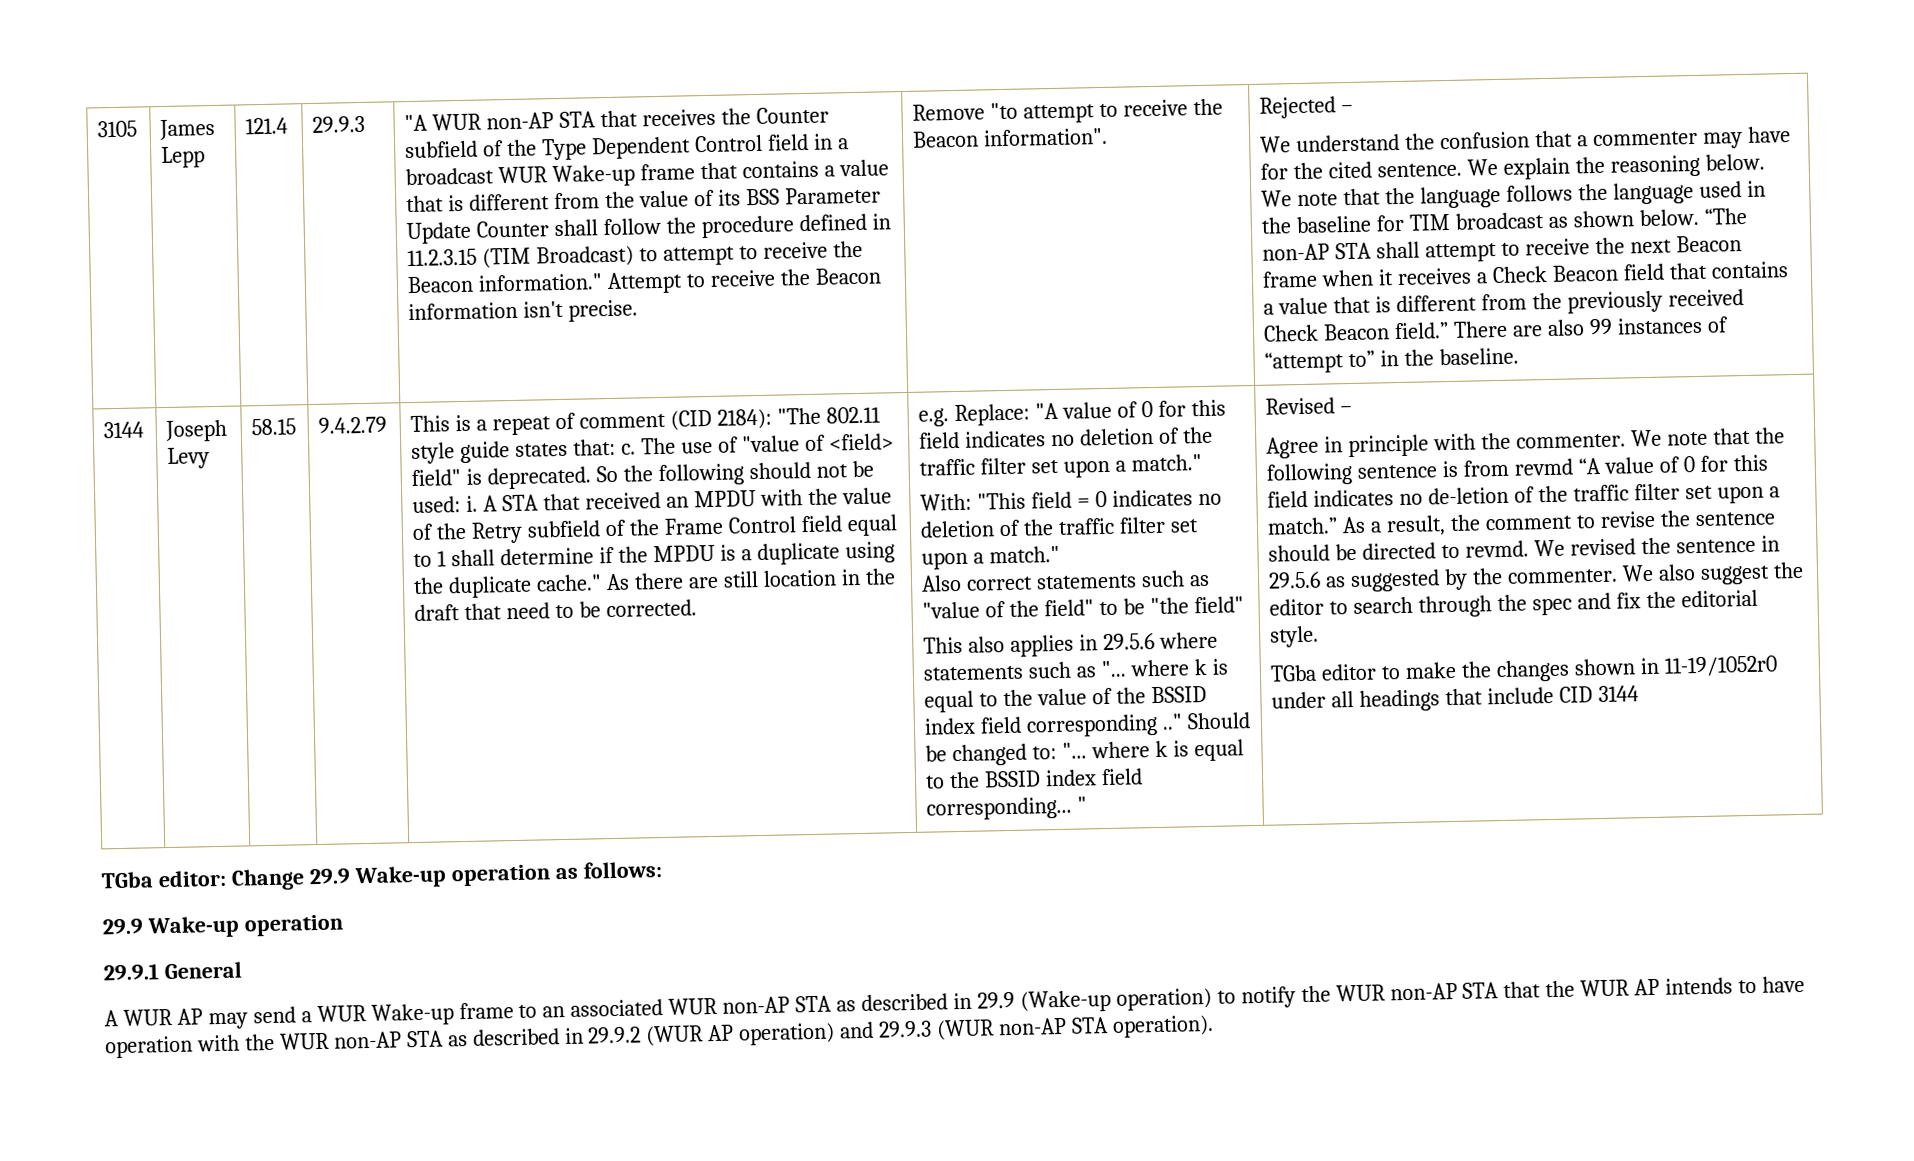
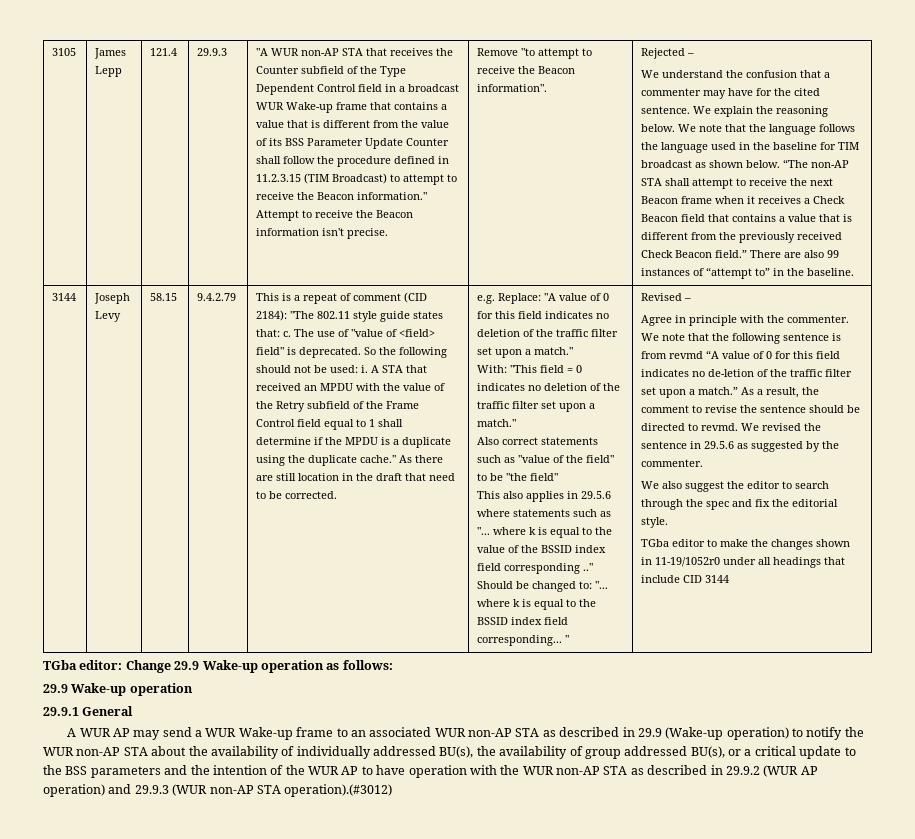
(1618, 576) none -> (704, 463) //
[1503,981,1542,999] that -> [151,746,856,759] [43,765,284,778] about the availability of individually addressed BU(s), the availability of group addressed BU(s), or a critical update to the BSS parameters and the intention of
[1665,977,1734,995] intends -> (359, 770) none
[1111,1014,1214,1038] operation). -> [284,784,393,797] operation).(#3012)

